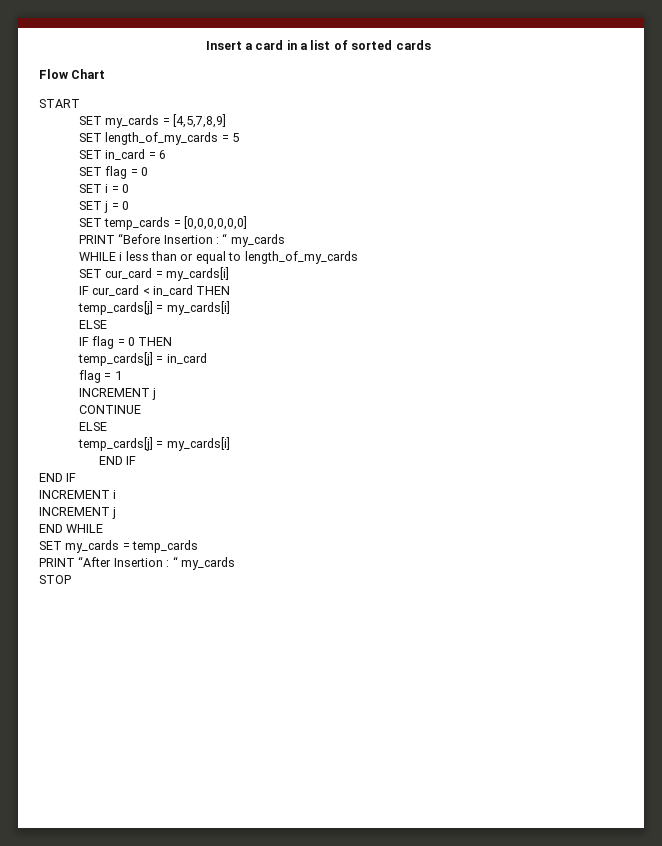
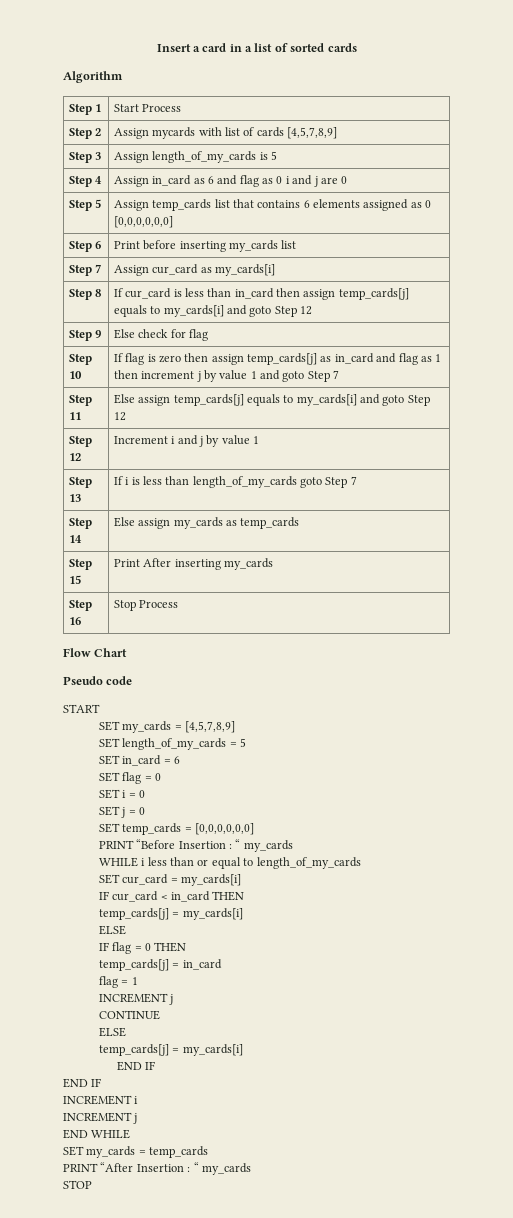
(431, 45) none -> [63,71,123,83] [68,104,102,115] [113,104,182,112] [68,128,102,139] [113,127,338,139] [68,152,102,163] [113,151,277,163] [68,176,103,187] [113,175,348,187] [68,199,102,211] [113,199,432,211] [113,216,173,228] [68,241,102,252] [113,240,297,252] [68,264,102,276] [113,264,275,276] [68,289,102,300] [113,288,409,300] [113,305,313,317] [68,330,102,341] [113,329,208,341] [68,354,92,365] [68,371,82,379] [113,353,442,365] [113,370,340,382] [68,395,92,406] [68,412,81,420] [113,394,430,406] [113,412,126,421] [68,436,92,447] [68,453,81,461] [113,435,260,447] [68,477,92,488] [68,494,81,502] [113,476,357,488] [68,518,92,529] [68,535,82,543] [113,517,300,529] [68,559,92,570] [68,575,81,584] [113,558,273,570] [68,600,92,611] [68,617,81,625] [113,600,179,611] // Algorithm // Step 1 | Start Process // Step 2 | Assign mycards with list of cards [4,5,7,8,9] // Step 3 | Assign length_of_my_cards is 5 // Step 4 | Assign in_card as 6 and flag as 0 i and j are 0 // Step 5 | Assign temp_cards list that contains 6 elements assigned as 0 [0,0,0,0,0,0] // Step 6 | Print before inserting my_cards list // Step 7 | Assign cur_card as my_cards[i] // Step 8 | If cur_card is less than in_card then assign temp_cards[j] equals to my_cards[i] and goto Step 12 // Step 9 | Else check for flag // Step 10 | If flag is zero then assign temp_cards[j] as in_card and flag as 1 then increment j by value 1 and goto Step 7 // Step 11 | Else assign temp_cards[j] equals to my_cards[i] and goto Step 12 // Step 12 | Increment i and j by value 1 // Step 13 | If i is less than length_of_my_cards goto Step 7 // Step 14 | Else assign my_cards as temp_cards // Step 15 | Print After inserting my_cards // Step 16 | Stop Process
(106, 74) none -> [63,676,133,685] // Pseudo code

